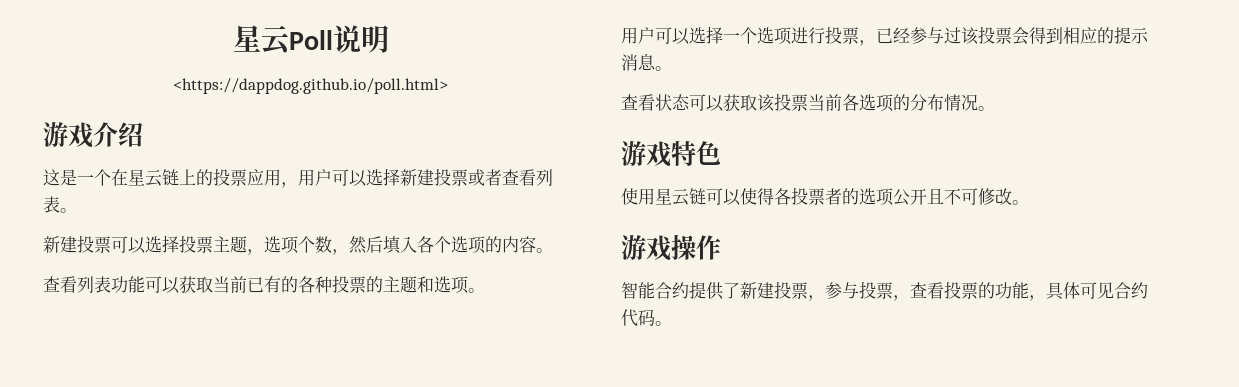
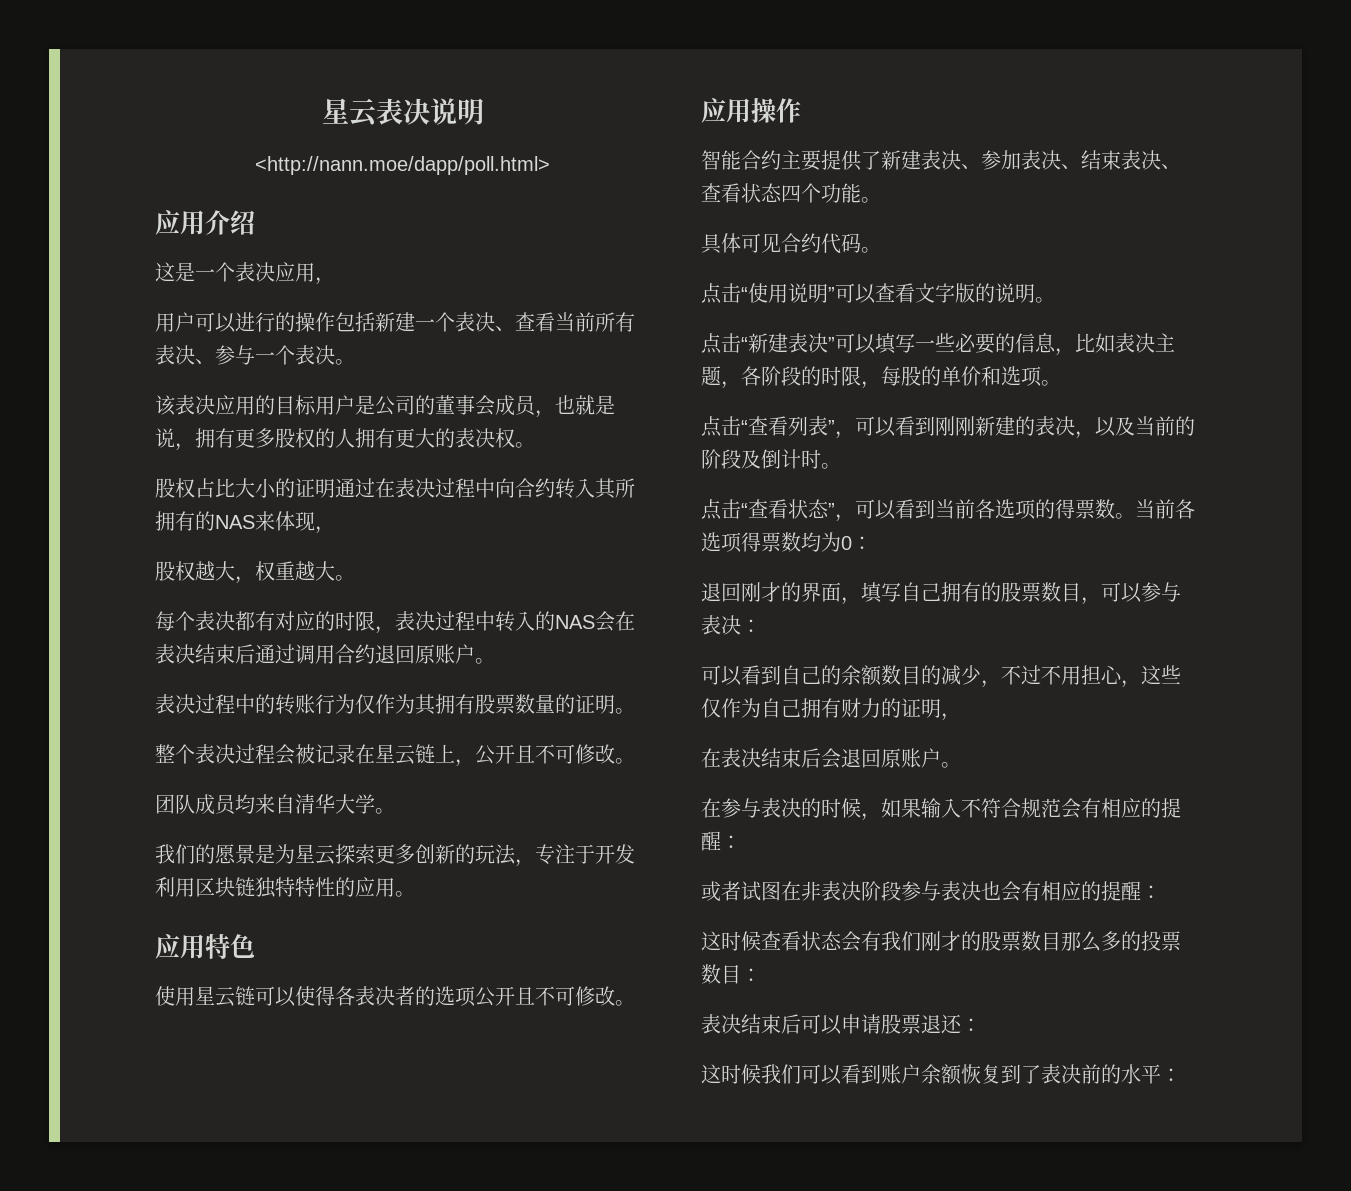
[232,25,333,56] 星云Poll -> [321,98,430,127] 星云表决
[173,78,448,94] [43,122,93,148] <https://dappdog.github.io/poll.html> // 游戏 -> [255,156,550,175] [155,210,205,235] <http://nann.moe/dapp/poll.html> // 应用
[111,168,553,188] [43,196,77,213] [43,235,553,255] [43,275,485,294] [621,26,1149,46] [621,54,672,71] [621,93,995,112] [621,141,671,167] 在星云链上的投票应用，用户可以选择新建投票或者查看列表。 // 新建投票可以选择投票主题，选项个数，然后填入各个选项的内容。 // 查看列表功能可以获取当前已有的各种投票的主题和选项。 // 用户可以选择一个选项进行投票，已经参与过该投票会得到相应的提示消息。 // 查看状态可以获取该投票当前各选项的分布情况。 // 游戏 -> [235,262,335,285] [155,312,635,333] [155,345,355,365] [155,395,615,418] [155,428,535,451] [155,478,635,499] [155,511,335,534] [155,561,355,584] [155,611,635,634] [155,644,495,664] [155,694,635,715] [155,744,635,767] [155,794,395,815] [155,844,635,867] [155,877,415,898] [155,934,205,959] 表决应用， // 用户可以进行的操作包括新建一个表决、查看当前所有表决、参与一个表决。 // 该表决应用的目标用户是公司的董事会成员，也就是说，拥有更多股权的人拥有更大的表决权。 // 股权占比大小的证明通过在表决过程中向合约转入其所拥有的NAS来体现， // 股权越大，权重越大。 // 每个表决都有对应的时限，表决过程中转入的NAS会在表决结束后通过调用合约退回原账户。 // 表决过程中的转账行为仅作为其拥有股票数量的证明。 // 整个表决过程会被记录在星云链上，公开且不可修改。 // 团队成员均来自清华大学。 // 我们的愿景是为星云探索更多创新的玩法，专注于开发利用区块链独特特性的应用。 // 应用
[791,187,825,205] 投票 -> [355,986,395,1006] 表决
[621,235,671,261] 游戏 -> [701,98,751,123] 应用
(689, 290) none -> [781,150,821,171] 主要
[774,281,1046,301] 投票，参与投票，查看投票的功能， -> [921,150,1181,170] [701,183,881,203] 表决、参加表决、结束表决、查看状态四个功能。 //
(672, 323) none -> [701,283,1055,304] [701,333,1175,356] [701,366,1061,389] [701,416,1195,439] [701,449,841,469] [701,499,1195,522] [701,532,872,553] [701,582,1181,605] [701,615,761,635] [701,665,1181,688] [701,698,961,721] [701,748,961,769] [701,798,1181,821] [701,831,741,851] [701,881,1161,902] [701,931,1181,952] [701,964,761,984] [701,1014,981,1035] [701,1064,1181,1085] // 点击“使用说明”可以查看文字版的说明。 // 点击“新建表决”可以填写一些必要的信息，比如表决主题，各阶段的时限，每股的单价和选项。 // 点击“查看列表”，可以看到刚刚新建的表决，以及当前的阶段及倒计时。 // 点击“查看状态”，可以看到当前各选项的得票数。当前各选项得票数均为0： // 退回刚才的界面，填写自己拥有的股票数目，可以参与表决： // 可以看到自己的余额数目的减少，不过不用担心，这些仅作为自己拥有财力的证明， // 在表决结束后会退回原账户。 // 在参与表决的时候，如果输入不符合规范会有相应的提醒： // 或者试图在非表决阶段参与表决也会有相应的提醒： // 这时候查看状态会有我们刚才的股票数目那么多的投票数目： // 表决结束后可以申请股票退还： // 这时候我们可以看到账户余额恢复到了表决前的水平：

